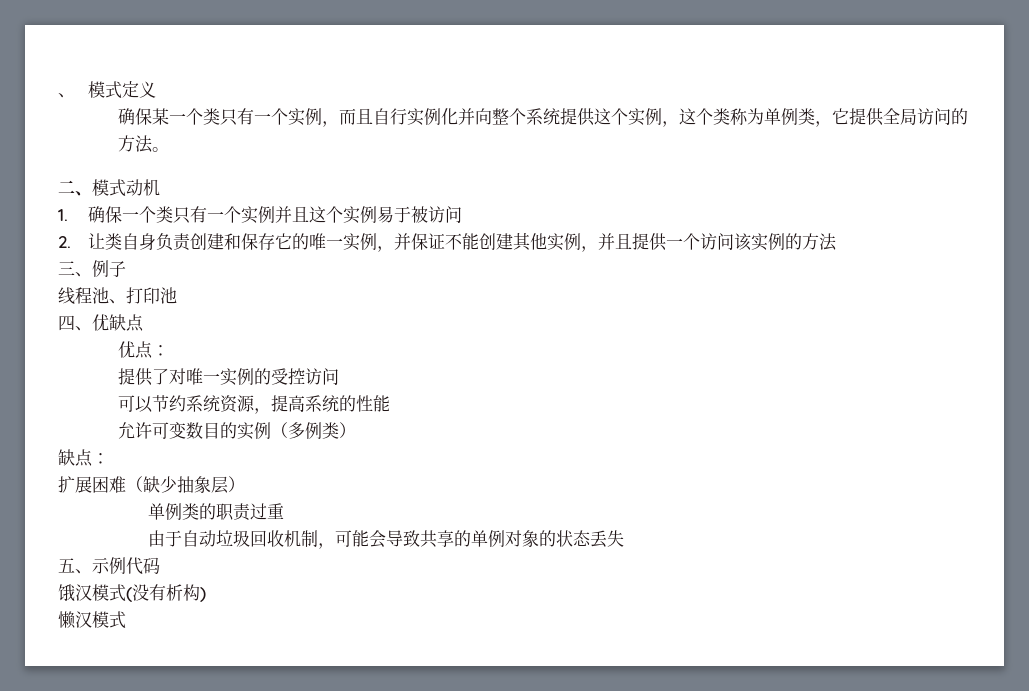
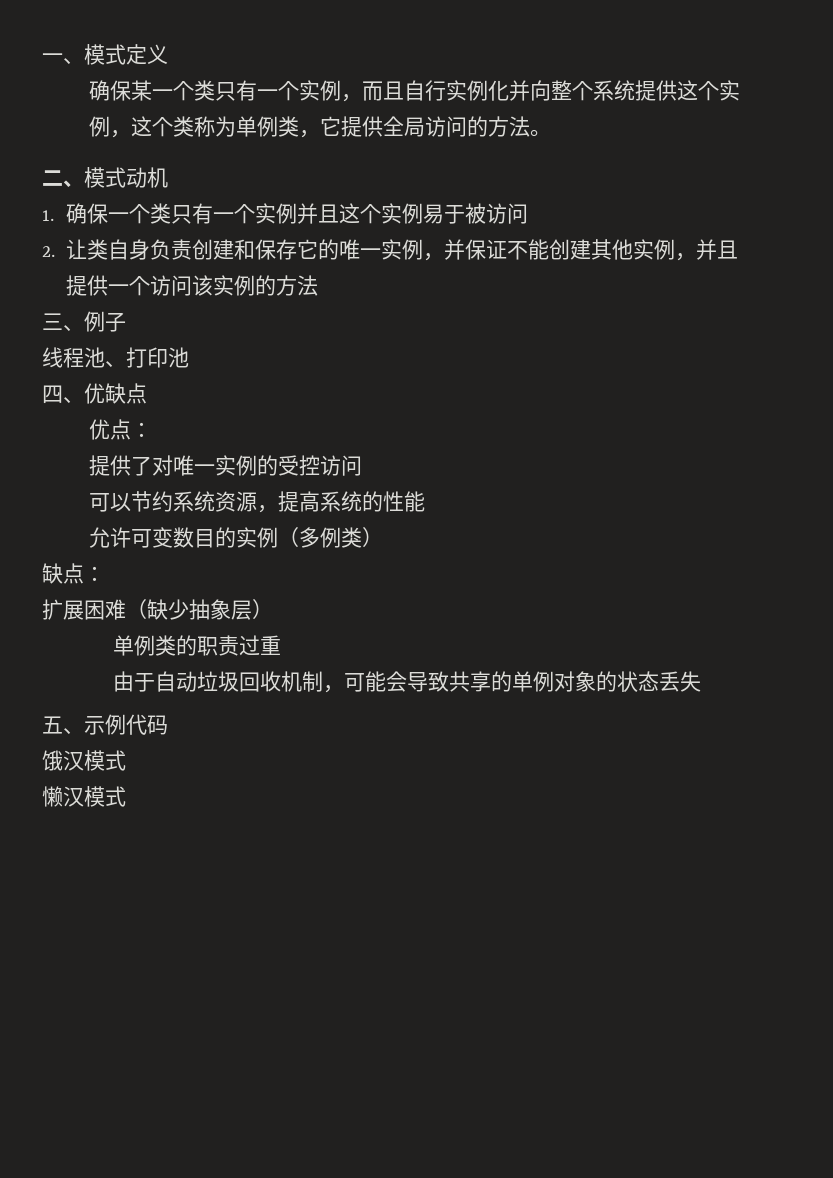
(58, 95) none -> [42,53,63,62] 一
[126,584,206,602] (没有析构) -> (126, 760) none

